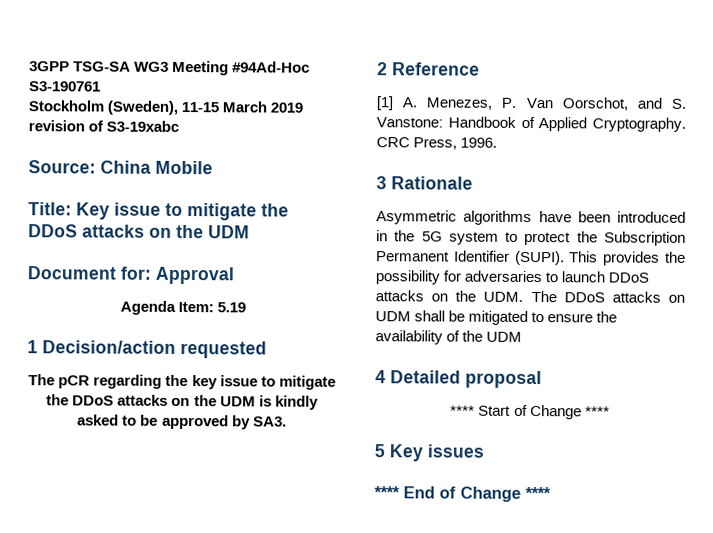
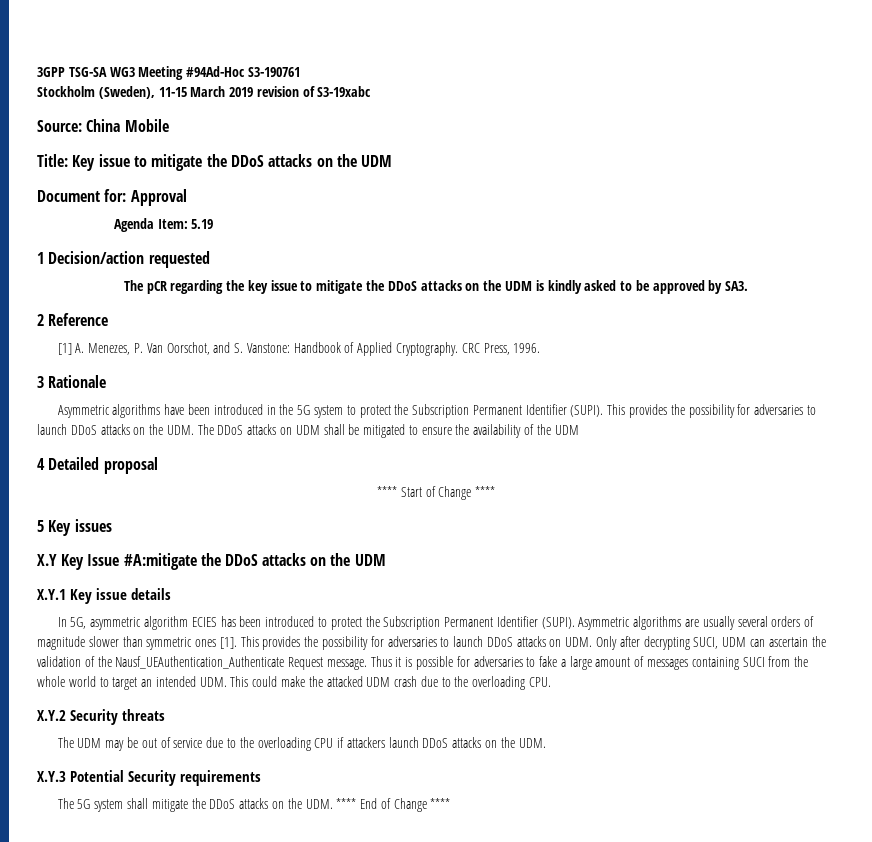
(484, 451) none -> [37,553,386,570] [37,588,171,604] [57,616,815,630] [37,636,826,650] [37,656,809,670] [37,676,552,690] [37,709,165,725] [57,737,546,751] [37,770,261,786] [57,798,333,812] X.Y Key Issue #A:mitigate the DDoS attacks on the UDM // X.Y.1 Key issue details // In 5G, asymmetric algorithm ECIES has been introduced to protect the Subscription Permanent Identifier (SUPI). Asymmetric algorithms are usually several orders of magnitude slower than symmetric ones [1]. This provides the possibility for adversaries to launch DDoS attacks on UDM. Only after decrypting SUCI, UDM can ascertain the validation of the Nausf_UEAuthentication_Authenticate Request message. Thus it is possible for adversaries to fake a large amount of messages containing SUCI from the whole world to target an intended UDM. This could make the attacked UDM crash due to the overloading CPU. // X.Y.2 Security threats // The UDM may be out of service due to the overloading CPU if attackers launch DDoS attacks on the UDM. // X.Y.3 Potential Security requirements // The 5G system shall mitigate the DDoS attacks on the UDM.

